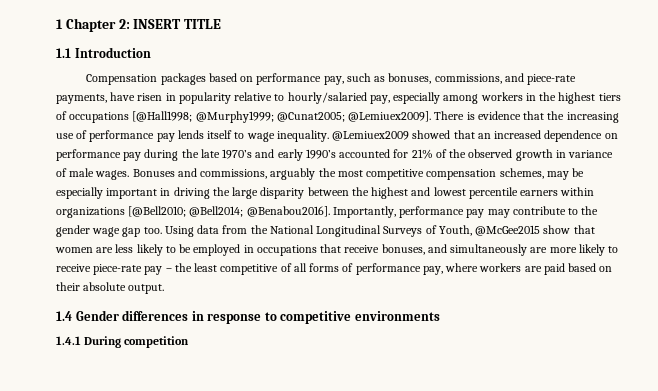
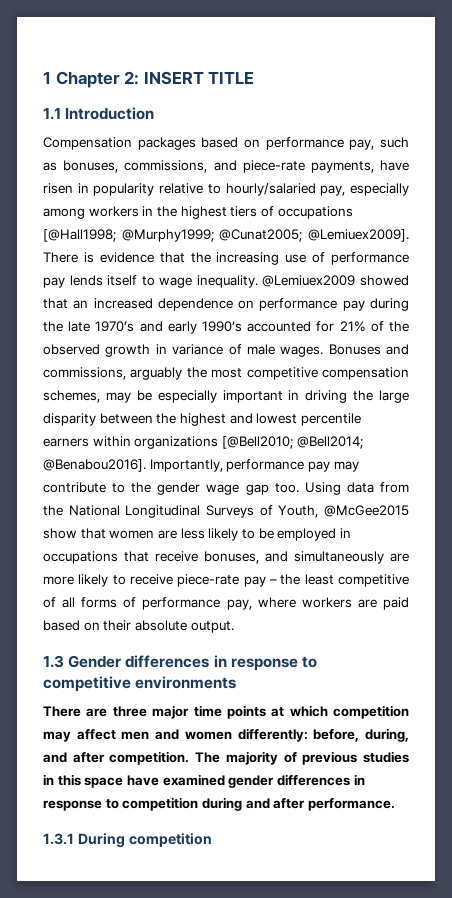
[56,311,72,321] 1.4 -> [43,655,64,668] 1.3
[56,336,81,345] 1.4.1 -> [43,705,409,719] [43,728,410,742] [43,751,410,765] [43,774,365,788] [43,797,395,811] [43,833,74,845] There are three major time points at which competition may affect men and women differently: before, during, and after competition. The majority of previous studies in this space have examined gender differences in response to competition during and after performance. // 1.3.1

